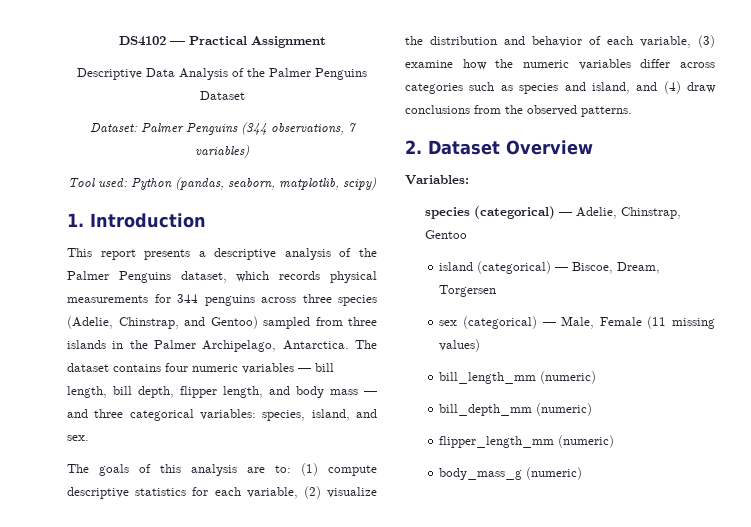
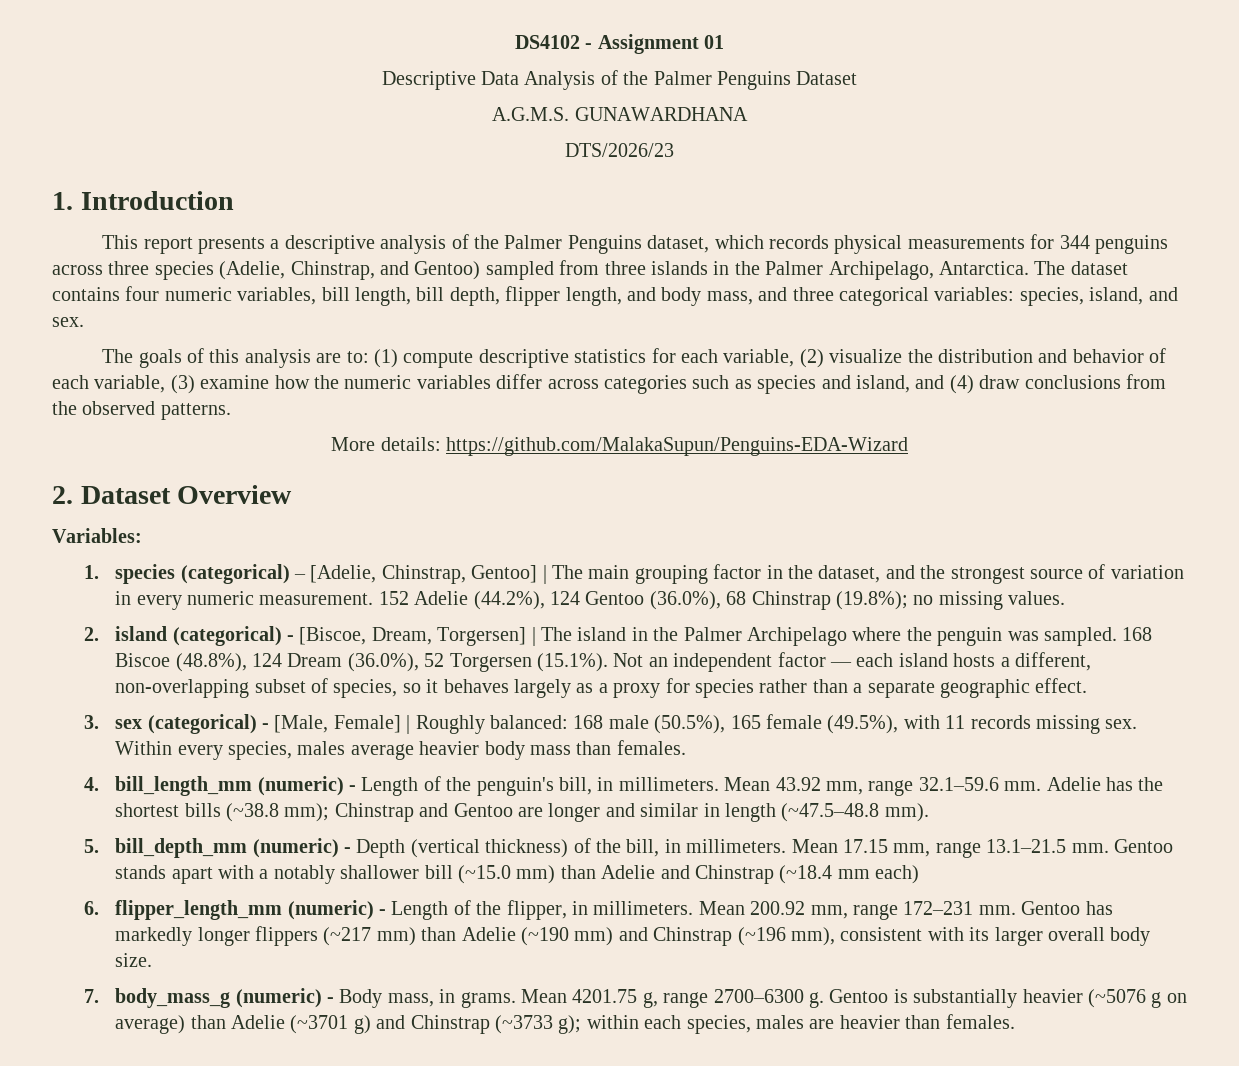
[169,36,247,45] — Practical -> [585,43,593,49] -
(326, 42) none -> [704,35,725,49] 01
[89,122,357,135] [195,145,249,158] [68,177,376,190] Dataset: Palmer Penguins (344 observations, 7 variables) // Tool used: Python (pandas, seaborn, matplotlib, scipy) -> [492,107,748,121] [565,143,674,157] A.G.M.S. GUNAWARDHANA // DTS/2026/23
[242,363,311,374] variables — -> [237,287,317,305] variables,
[330,389,377,395] mass — -> [706,291,753,305] mass,
(632, 111) none -> [331,437,908,456] // More details: https://github.com/MalakaSupun/Penguins-EDA-Wizard
(469, 180) none -> [83,565,99,579] 1.
[559,207,682,219] [425,230,468,239] [439,261,661,274] [439,285,497,297] [439,316,715,329] [439,339,481,352] [439,371,597,384] [439,403,593,416] [439,435,615,448] [439,467,583,480] — Adelie, Chinstrap, Gentoo // island (categorical) — Biscoe, Dream, Torgersen // sex (categorical) — Male, Female (11 missing values) // bill_length_mm (numeric) // bill_depth_mm (numeric) // flipper_length_mm (numeric) // body_mass_g (numeric) -> [293,564,1184,584] [115,591,1066,610] [83,626,1153,646] [115,652,1091,672] [115,678,1088,698] [83,714,1138,734] [115,740,686,760] [83,776,1164,796] [115,803,929,822] [83,838,1173,858] [115,865,920,884] [83,900,1113,920] [115,926,1151,946] [115,953,153,967] [83,988,1187,1008] [115,1014,1015,1034] – [Adelie, Chinstrap, Gentoo] | The main grouping factor in the dataset, and the strongest source of variation in every numeric measurement. 152 Adelie (44.2%), 124 Gentoo (36.0%), 68 Chinstrap (19.8%); no missing values. // 2. island (categorical) - [Biscoe, Dream, Torgersen] | The island in the Palmer Archipelago where the penguin was sampled. 168 Biscoe (48.8%), 124 Dream (36.0%), 52 Torgersen (15.1%). Not an independent factor — each island hosts a different, non-overlapping subset of species, so it behaves largely as a proxy for species rather than a separate geographic effect. // 3. sex (categorical) - [Male, Female] | Roughly balanced: 168 male (50.5%), 165 female (49.5%), with 11 records missing sex. Within every species, males average heavier body mass than females. // 4. bill_length_mm (numeric) - Length of the penguin's bill, in millimeters. Mean 43.92 mm, range 32.1–59.6 mm. Adelie has the shortest bills (~38.8 mm); Chinstrap and Gentoo are longer and similar in length (~47.5–48.8 mm). // 5. bill_depth_mm (numeric) - Depth (vertical thickness) of the bill, in millimeters. Mean 17.15 mm, range 13.1–21.5 mm. Gentoo stands apart with a notably shallower bill (~15.0 mm) than Adelie and Chinstrap (~18.4 mm each) // 6. flipper_length_mm (numeric) - Length of the flipper, in millimeters. Mean 200.92 mm, range 172–231 mm. Gentoo has markedly longer flippers (~217 mm) than Adelie (~190 mm) and Chinstrap (~196 mm), consistent with its larger overall body size. // 7. body_mass_g (numeric) - Body mass, in grams. Mean 4201.75 g, range 2700–6300 g. Gentoo is substantially heavier (~5076 g on average) than Adelie (~3701 g) and Chinstrap (~3733 g); within each species, males are heavier than females.

